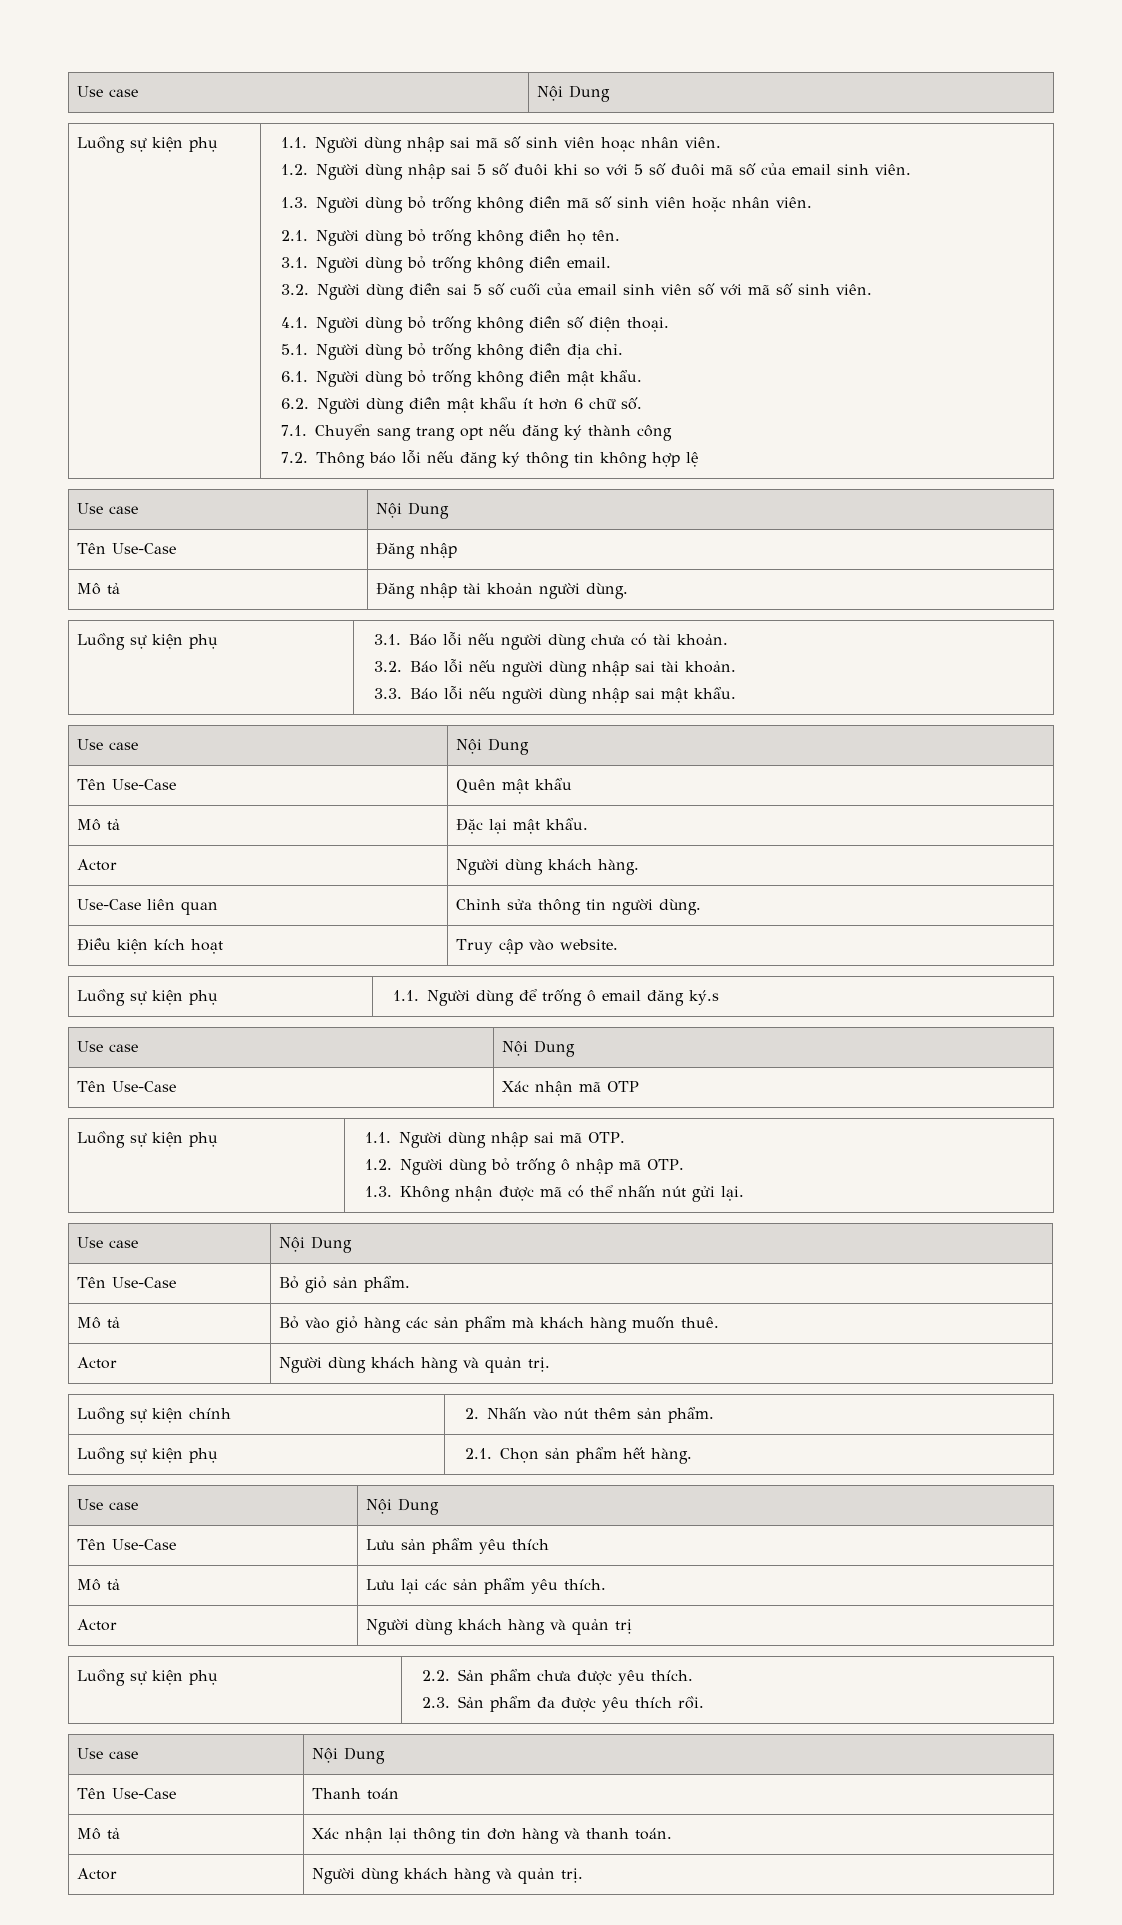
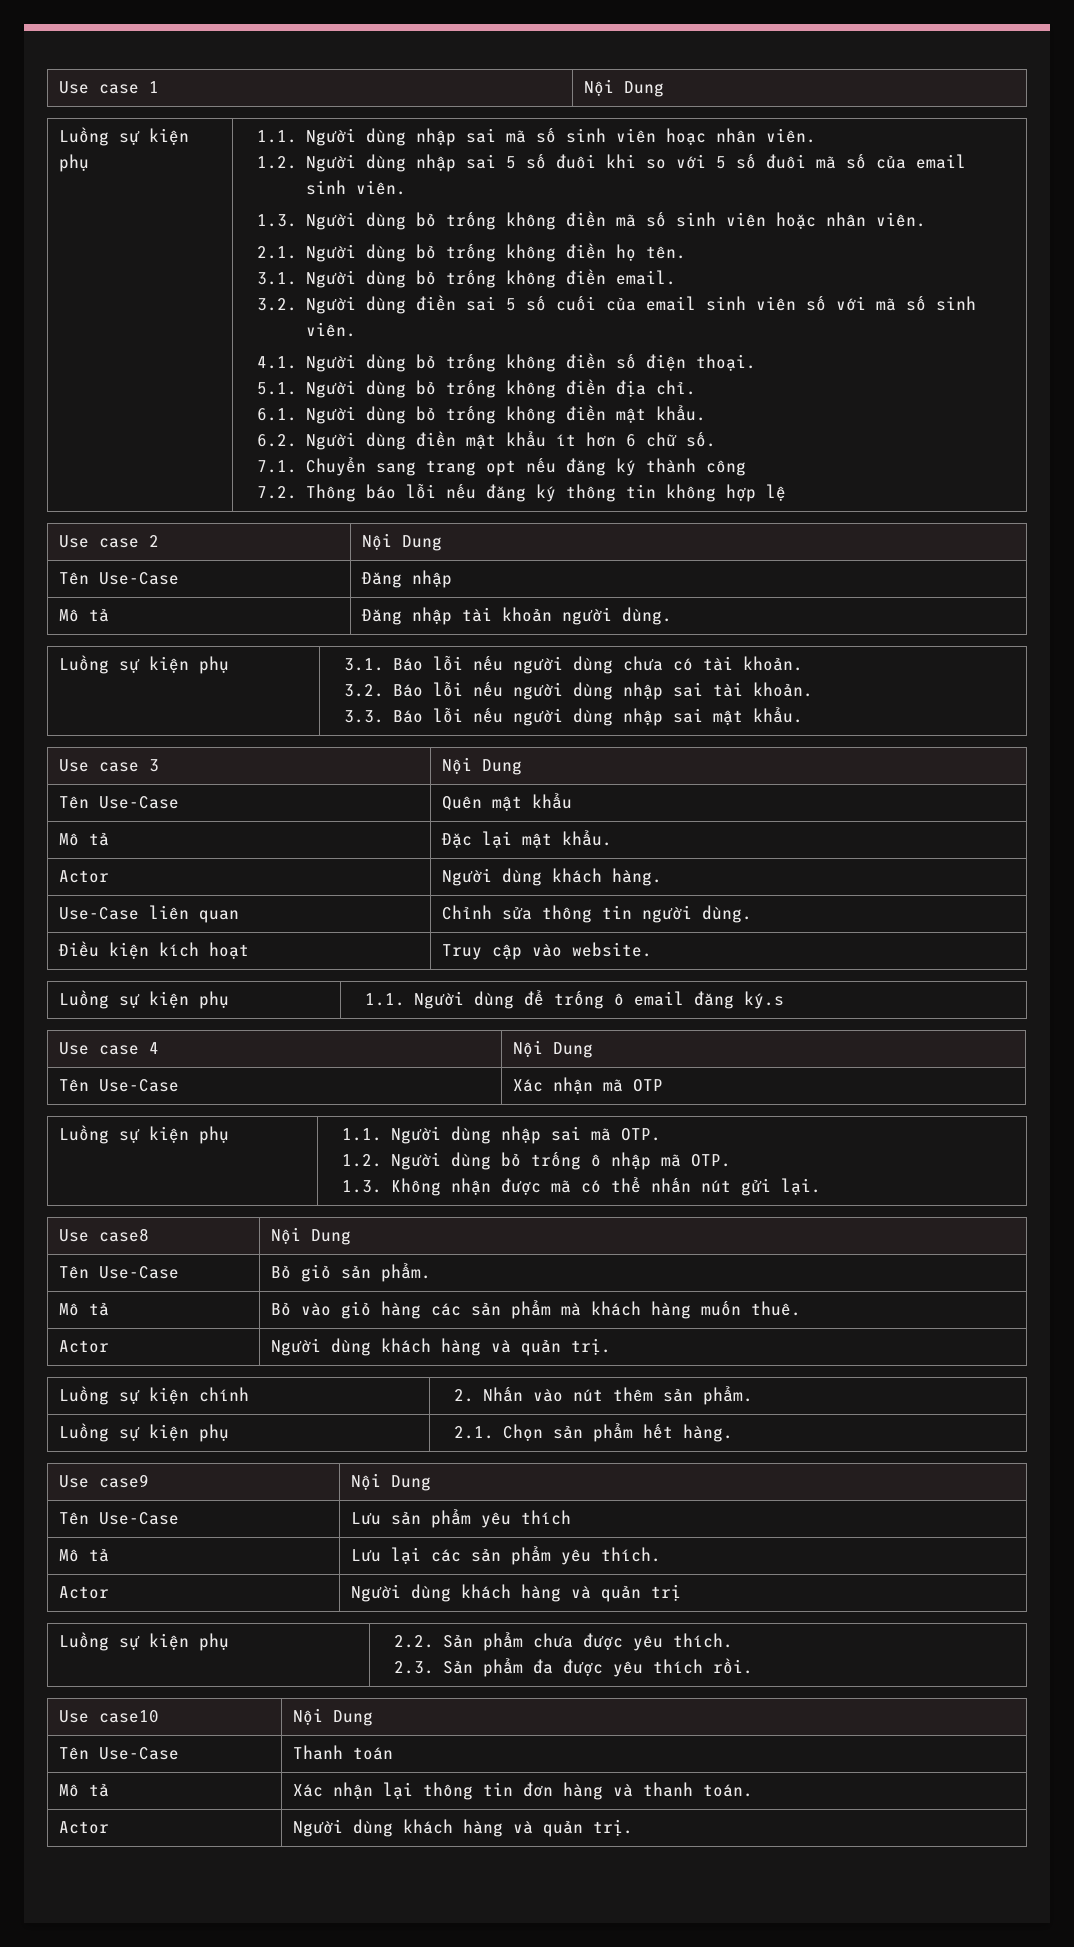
[77,86,139,97] Use case -> [59,81,160,94] Use case 1
(139, 510) none -> [149,535,160,547] 2
(139, 746) none -> [149,759,160,772] 3
(139, 1048) none -> [149,1042,160,1054] 4
[109,1240,139,1248] case -> [99,1228,150,1242] case8
[109,1502,139,1510] case -> [99,1474,150,1488] case9
[109,1751,139,1759] case -> [99,1710,160,1723] case10

